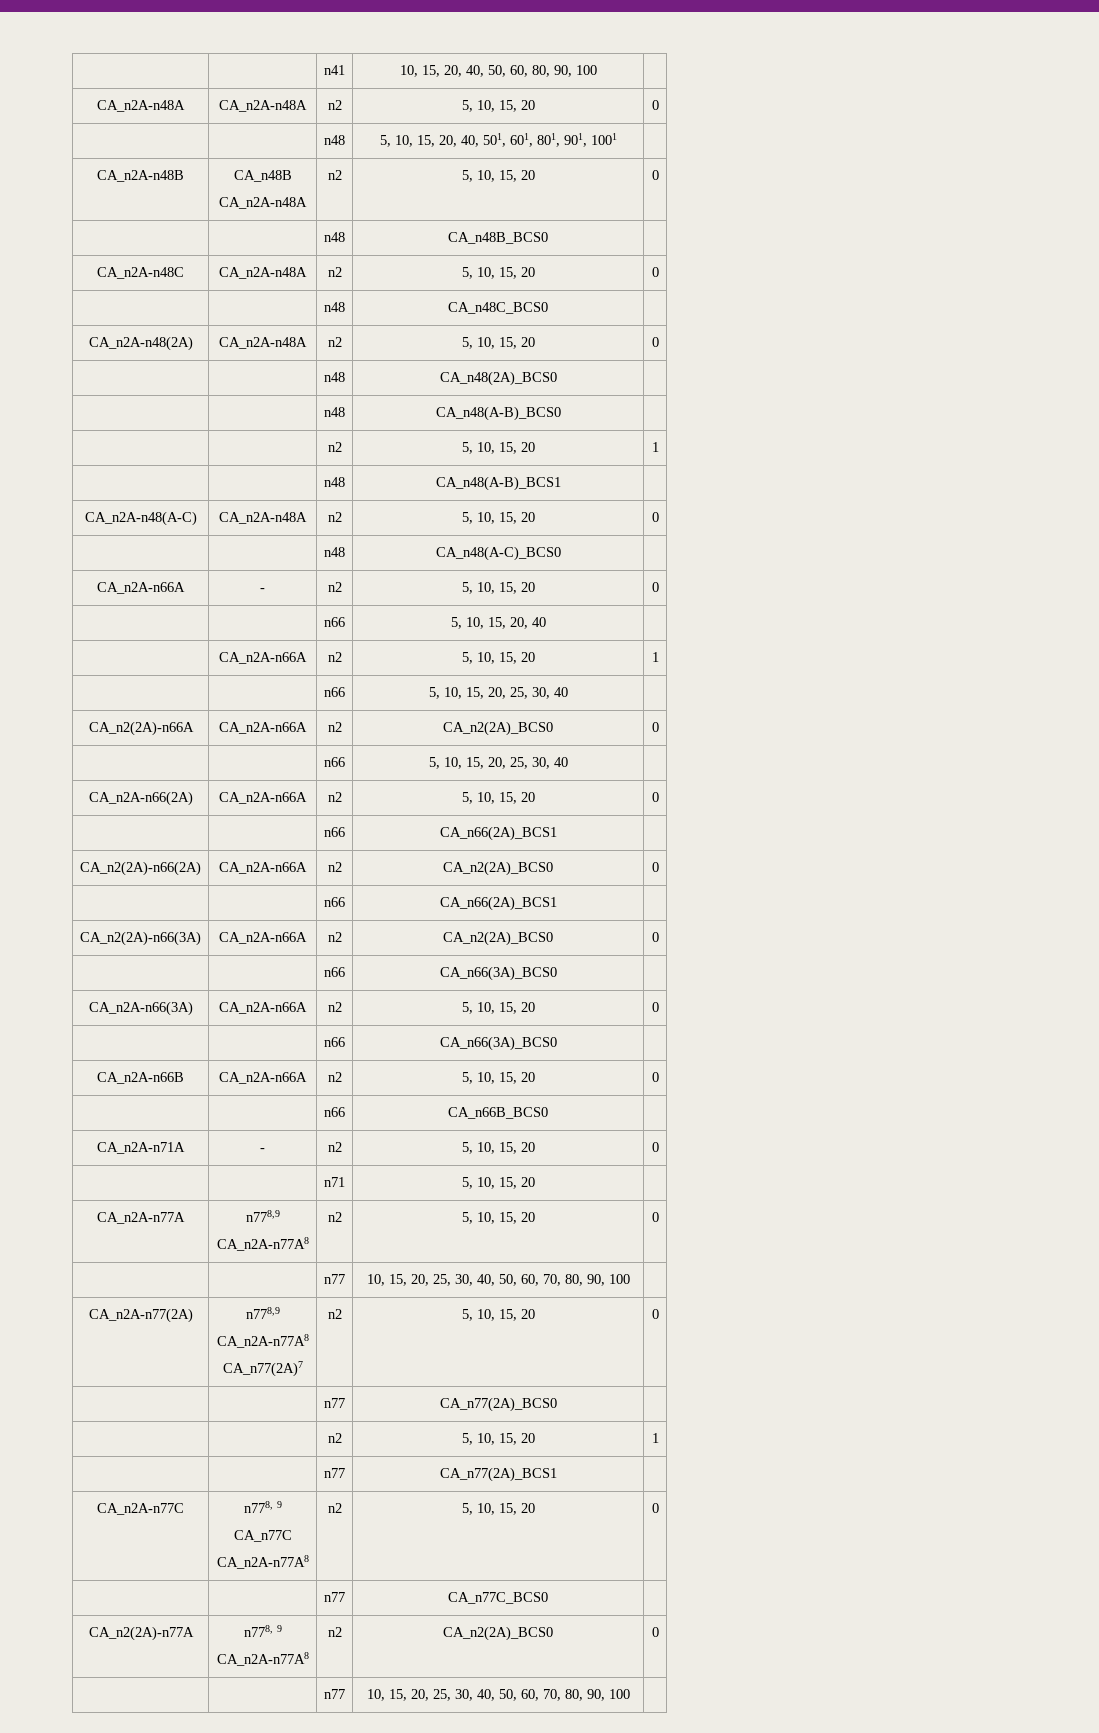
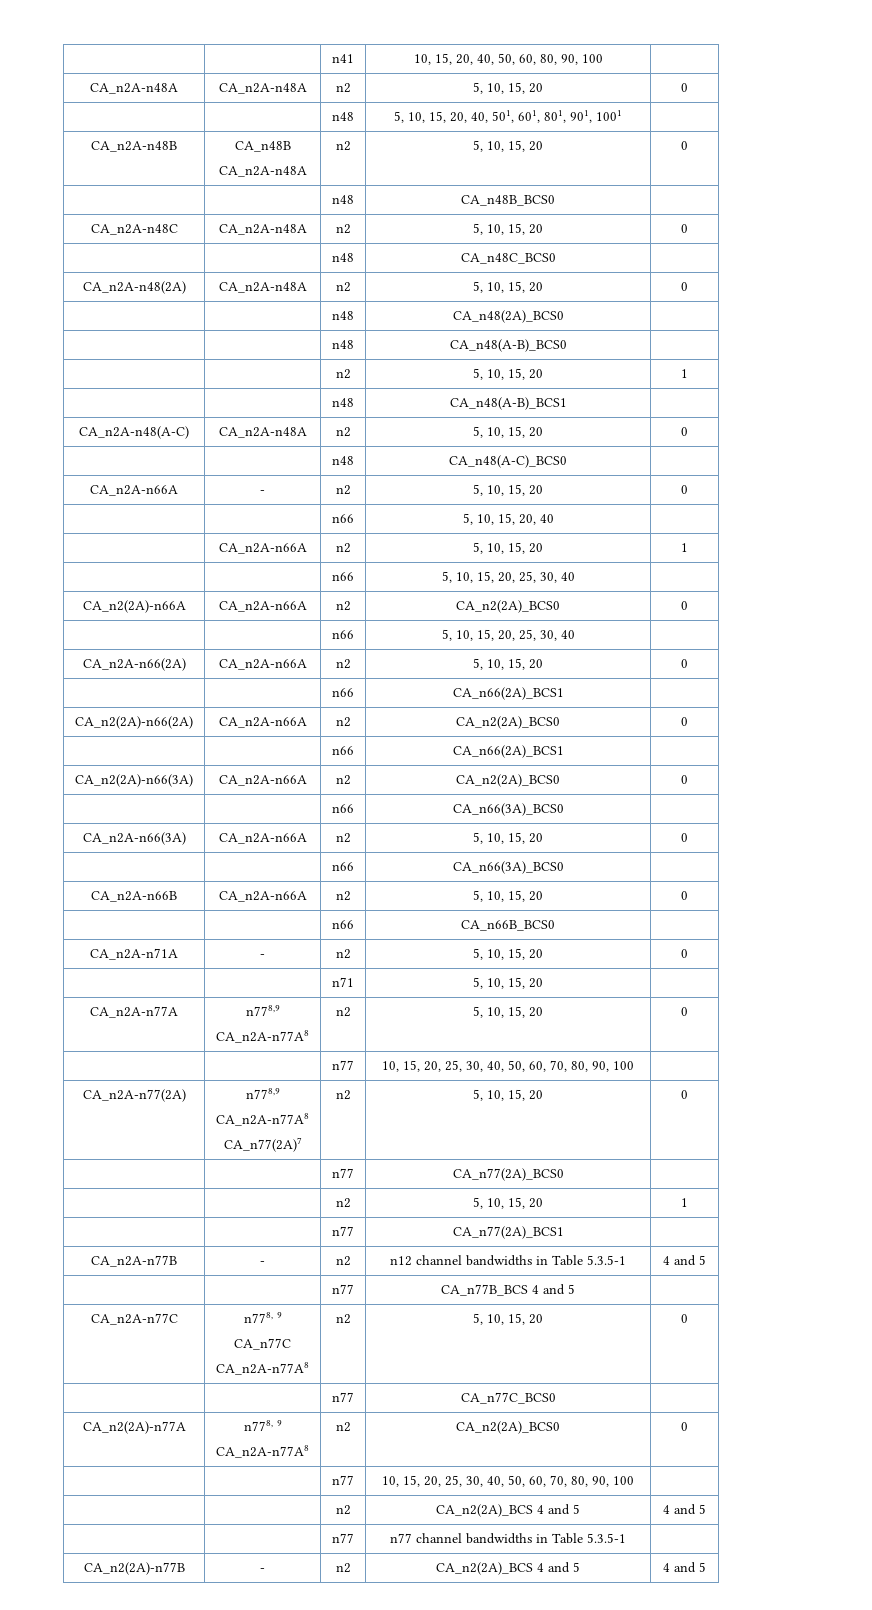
(557, 1474) none -> [91,1255,177,1267] [260,1261,265,1265] [335,1256,351,1266] [390,1255,626,1266] [663,1255,706,1266] [332,1284,354,1294] [441,1284,575,1296] // CA_n2A-n77B | - | n2 | n12 channel bandwidths in Table 5.3.5-1 | 4 and 5 // | | n77 | CA_n77B_BCS 4 and 5 |
(630, 1694) none -> [335,1505,351,1515] [436,1504,580,1517] [663,1504,706,1515] [332,1533,354,1543] [390,1533,626,1544] [83,1562,185,1575] [260,1568,265,1572] [335,1563,351,1573] [436,1562,580,1575] [663,1562,706,1573] // | | n2 | CA_n2(2A)_BCS 4 and 5 | 4 and 5 // | | n77 | n77 channel bandwidths in Table 5.3.5-1 | // CA_n2(2A)-n77B | - | n2 | CA_n2(2A)_BCS 4 and 5 | 4 and 5

